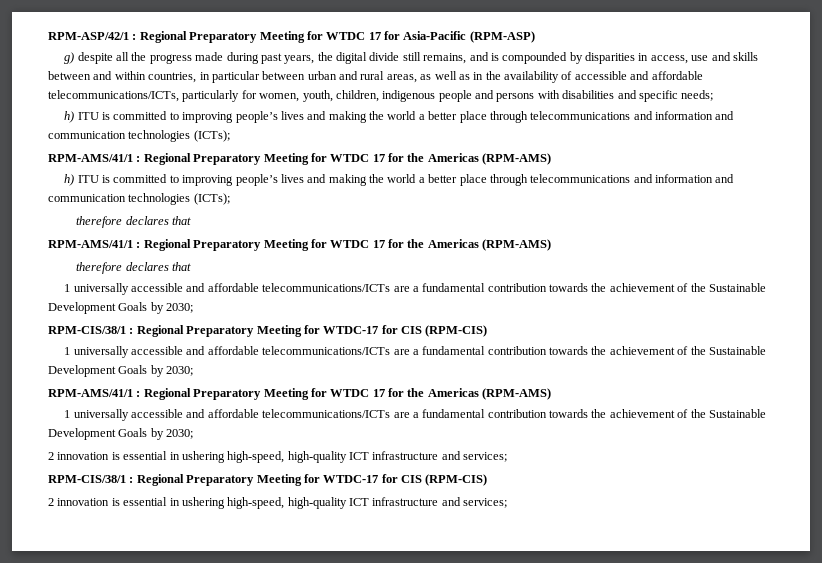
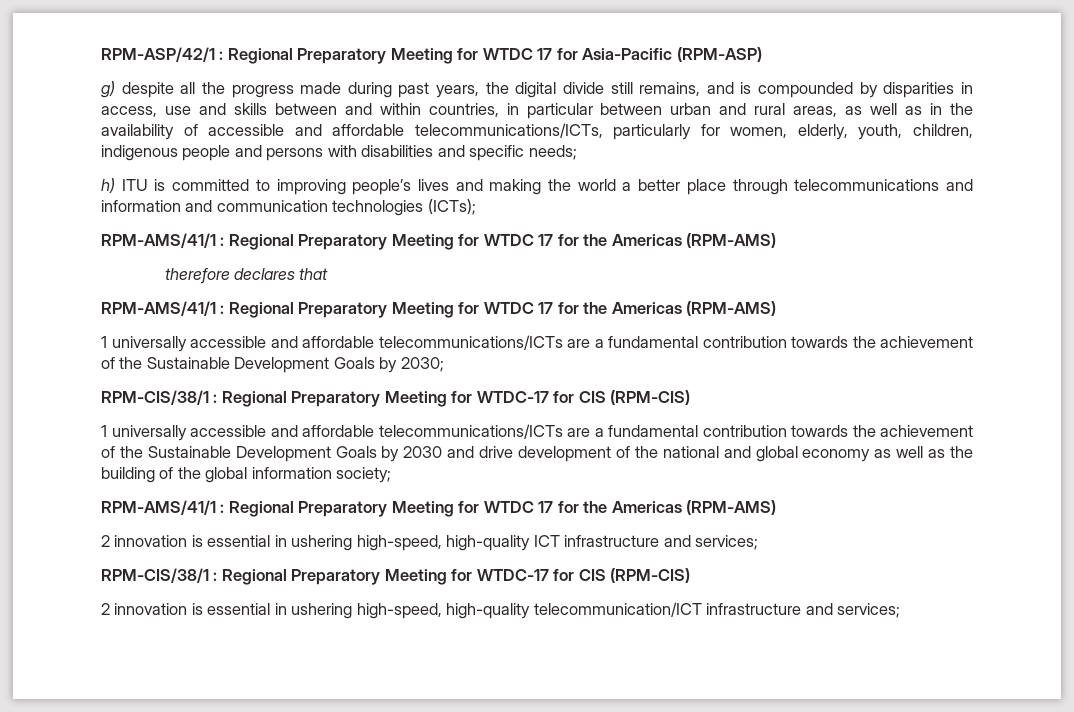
(300, 97) none -> [797,124,848,140] elderly,
[64,174,735,186] [48,193,230,205] // h) ITU is committed to improving people’s lives and making the world a better place through telecommunications and information and communication technologies (ICTs); -> (777, 240) none
[76,262,191,274] // therefore declares that -> (777, 308) none
[166,366,194,376] 2030; -> [403,446,974,462] [101,467,392,483] 2030 and drive development of the national and global economy as well as the building of the global information society;
[64,409,766,421] [48,428,194,440] // 1 universally accessible and affordable telecommunications/ICTs are a fundamental contribution towards the achievement of the Sustainable Development Goals by 2030; -> (777, 507) none
[349,498,369,506] ICT -> [533,602,702,617] telecommunication/ICT

